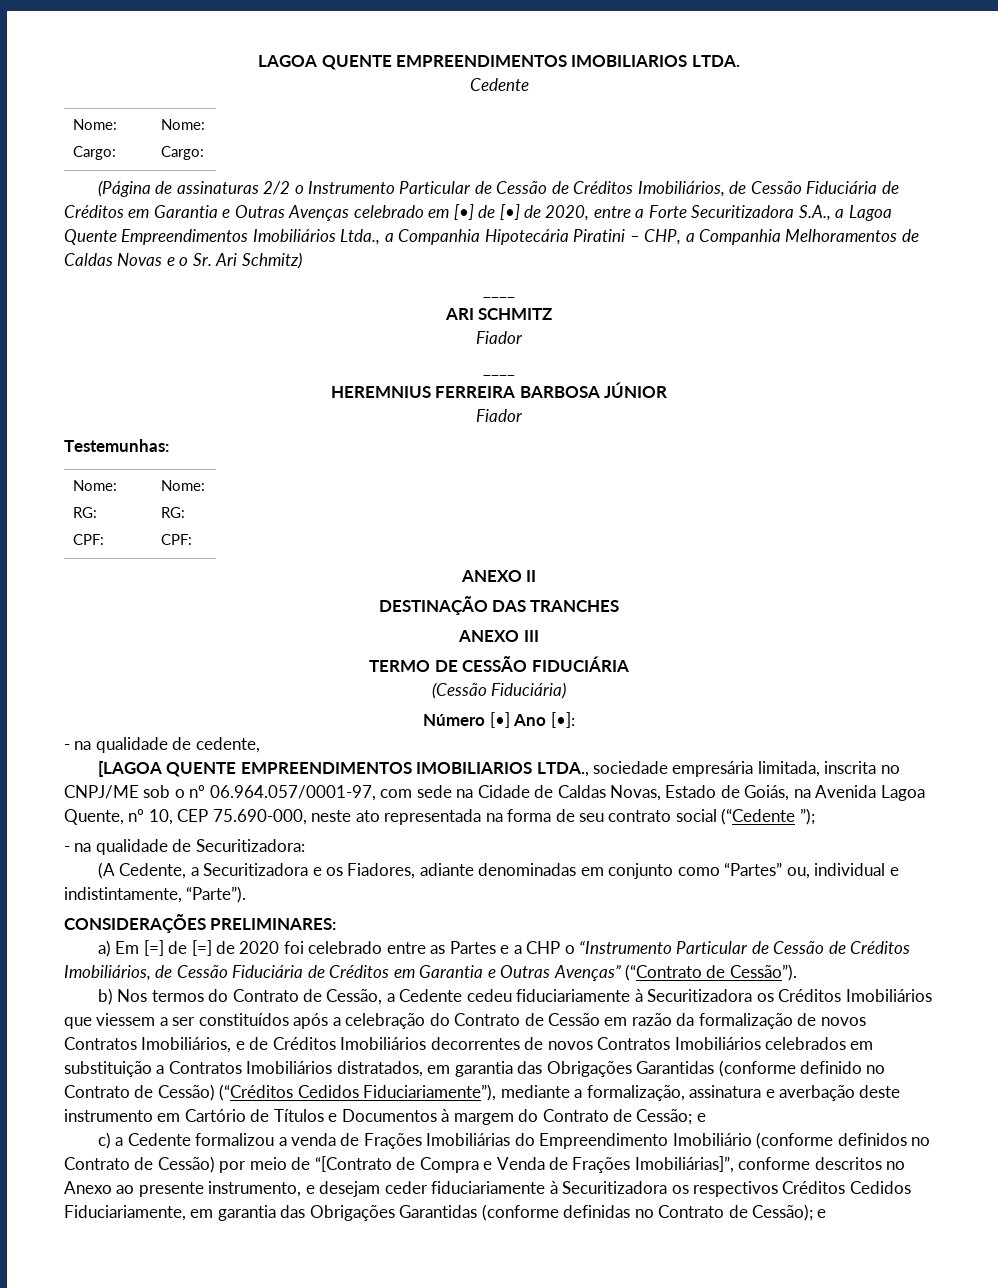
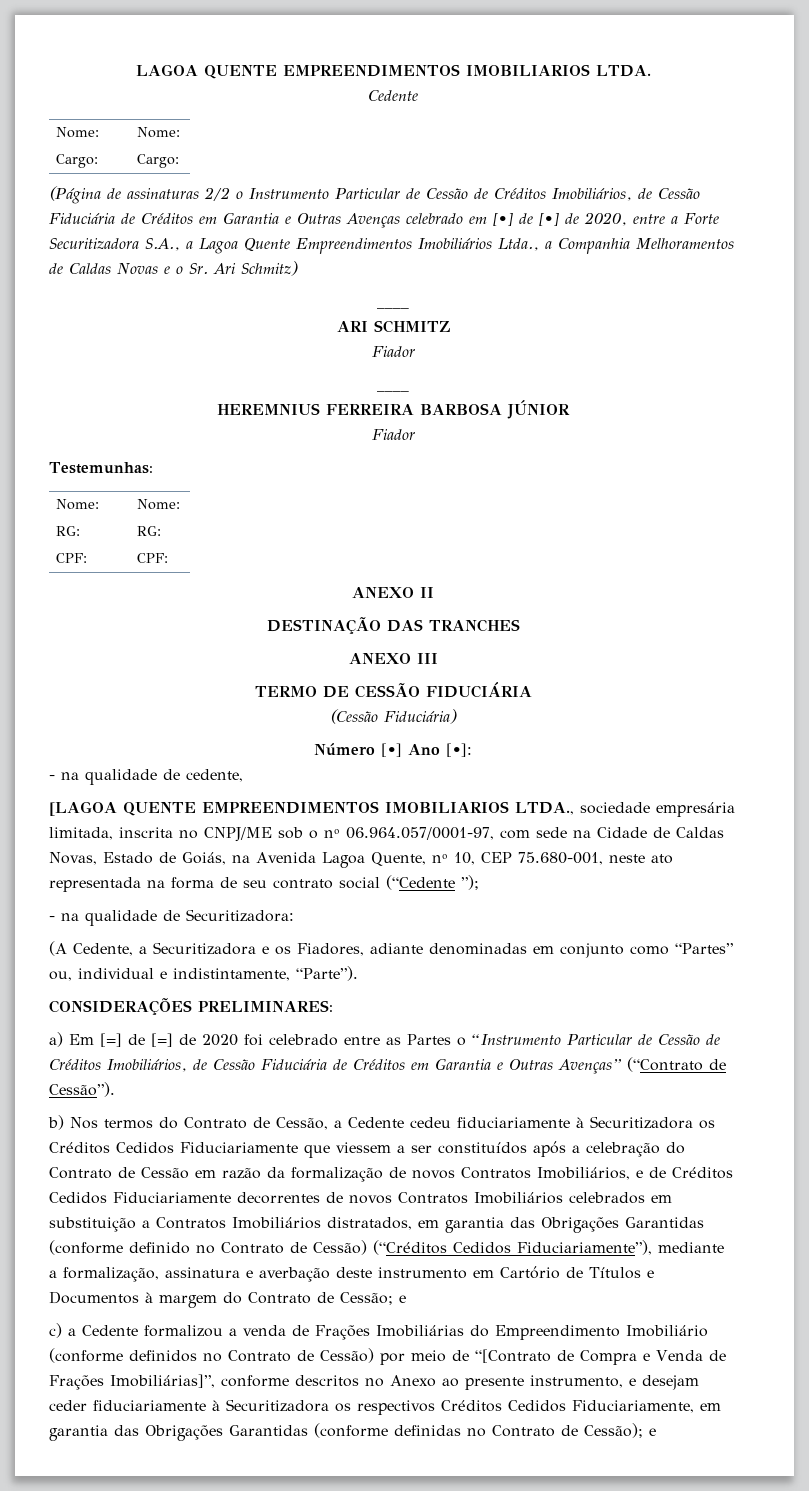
[484,229,782,245] Hipotecária Piratini – CHP, a Companhia -> (630, 246) none
[212,809,307,825] 75.690-000, -> [517,852,603,865] 75.680-001,
[500,941,561,954] e a CHP -> (451, 1039) none
[845,989,932,1002] Imobiliários -> [116,1142,298,1154] Cedidos Fiduciariamente
[340,1037,427,1050] Imobiliários -> [49,1192,231,1204] Cedidos Fiduciariamente

